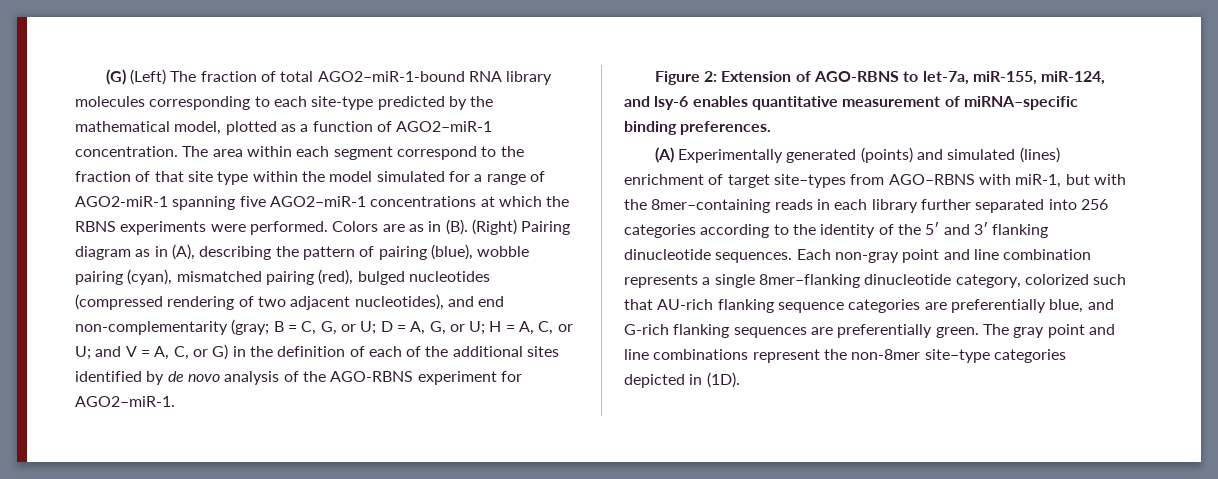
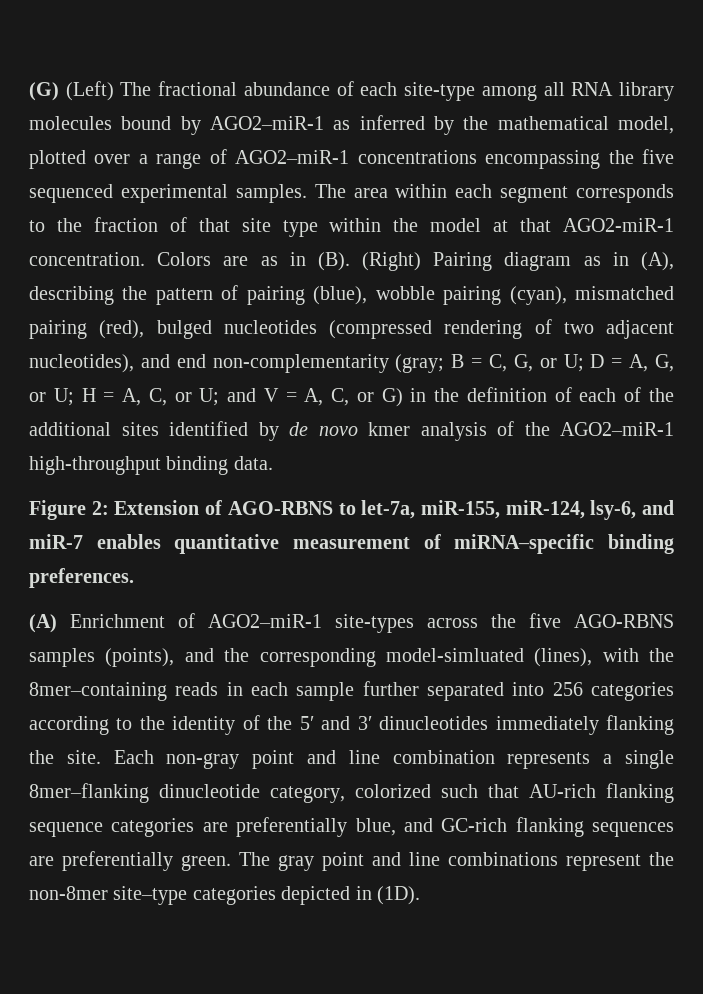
[200,71,553,85] [75,96,445,110] fraction of total AGO2–miR-1-bound RNA library molecules corresponding to each site-type predicted -> [158,81,675,101] [29,115,425,135] fractional abundance of each site-type among all RNA library molecules bound by AGO2–miR-1 as inferred
[280,121,493,132] [75,146,178,157] as a function of AGO2–miR-1 concentration. -> [94,149,674,169] [29,184,307,203] over a range of AGO2–miR-1 concentrations encompassing the five sequenced experimental samples.
[396,146,477,160] correspond -> [576,184,674,203] corresponds
[376,171,545,185] [75,196,570,210] [75,221,328,235] simulated for a range of AGO2-miR-1 spanning five AGO2–miR-1 concentrations at which the RBNS experiments were performed. -> [493,218,675,232] [29,252,145,266] at that AGO2-miR-1 concentration.
(220, 378) none -> [368,422,410,436] kmer
[330,371,522,385] [75,396,175,407] AGO-RBNS experiment for AGO2–miR-1. -> [560,422,674,436] [29,456,273,475] AGO2–miR-1 high-throughput binding data.
[624,96,689,110] and lsy-6 -> [590,500,674,520] [29,534,83,549] lsy-6, and miR-7
[677,147,1060,163] [624,174,1090,188] Experimentally generated (points) and simulated (lines) enrichment of target site–types from AGO–RBNS with miR-1, but -> [70,613,674,633] [29,648,593,667] Enrichment of AGO2–miR-1 site-types across the five AGO-RBNS samples (points), and the corresponding model-simluated (lines),
[871,199,918,213] library -> [296,682,355,701] sample
[992,224,1049,238] [624,249,793,263] flanking dinucleotide sequences. -> [379,715,674,735] [29,750,101,764] dinucleotides immediately flanking the site.
[624,324,669,335] G-rich -> [441,818,508,832] GC-rich

